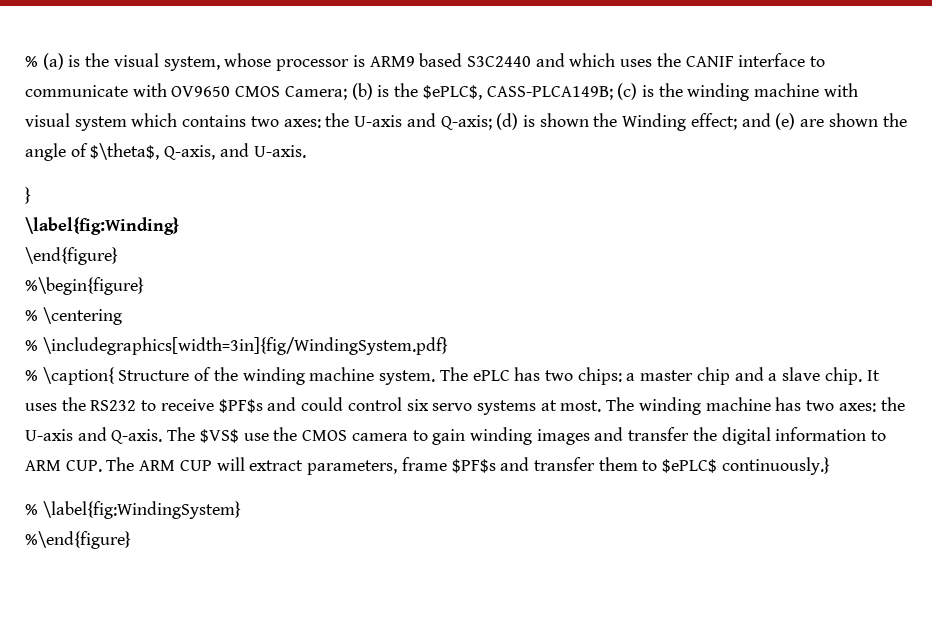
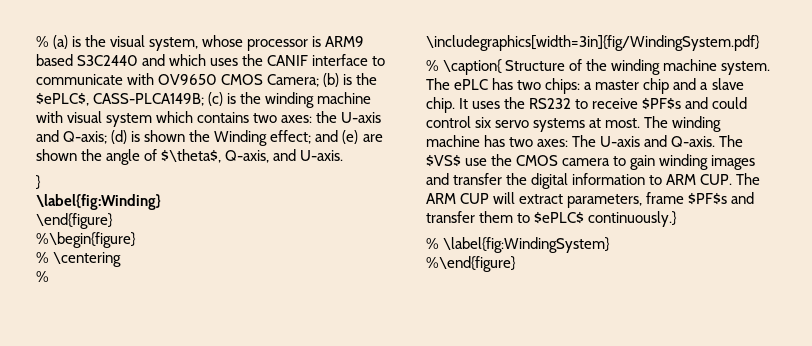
[880,397,905,411] the -> [572,135,597,147] The

